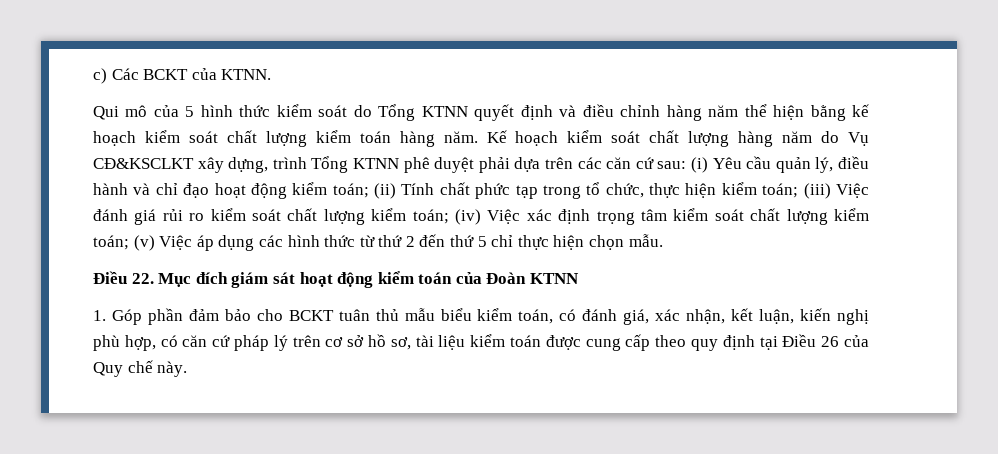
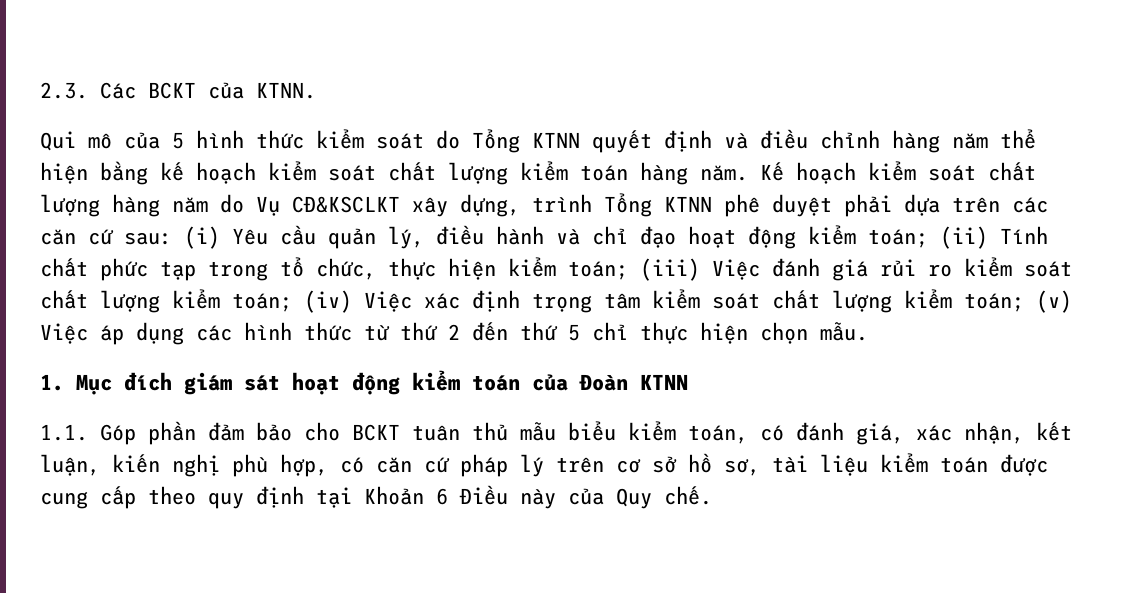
[93,68,107,84] c) -> [40,82,88,99] 2.3.
[93,271,154,284] Điều 22. -> [40,374,64,391] 1.
[93,310,106,321] 1. -> [40,424,88,441] 1.1.
[782,334,869,347] [93,360,188,377] Điều 26 của Quy chế này. -> [364,485,712,509] Khoản 6 Điều này của Quy chế.

